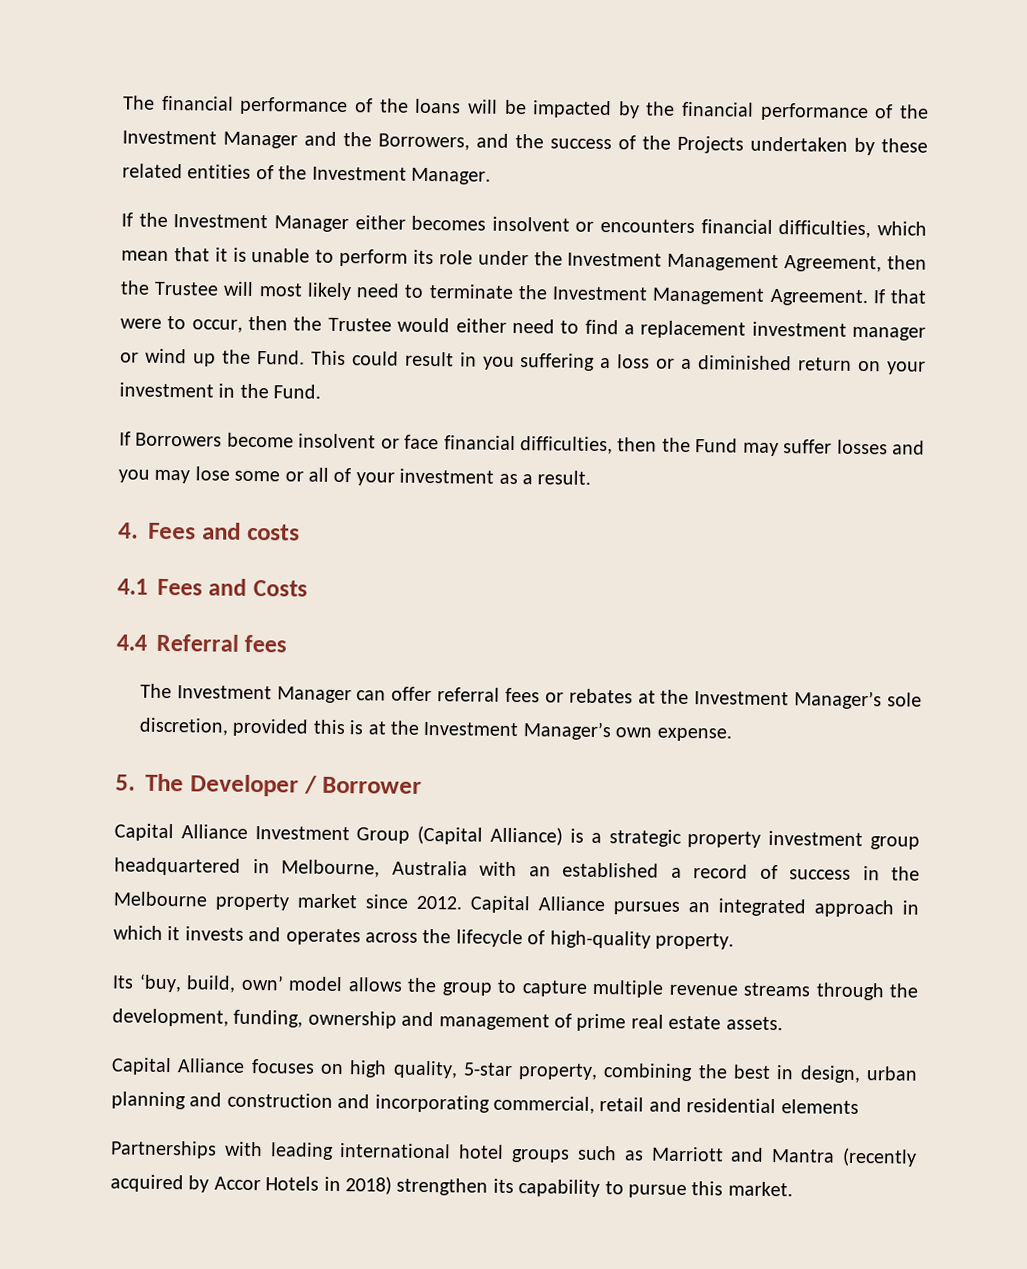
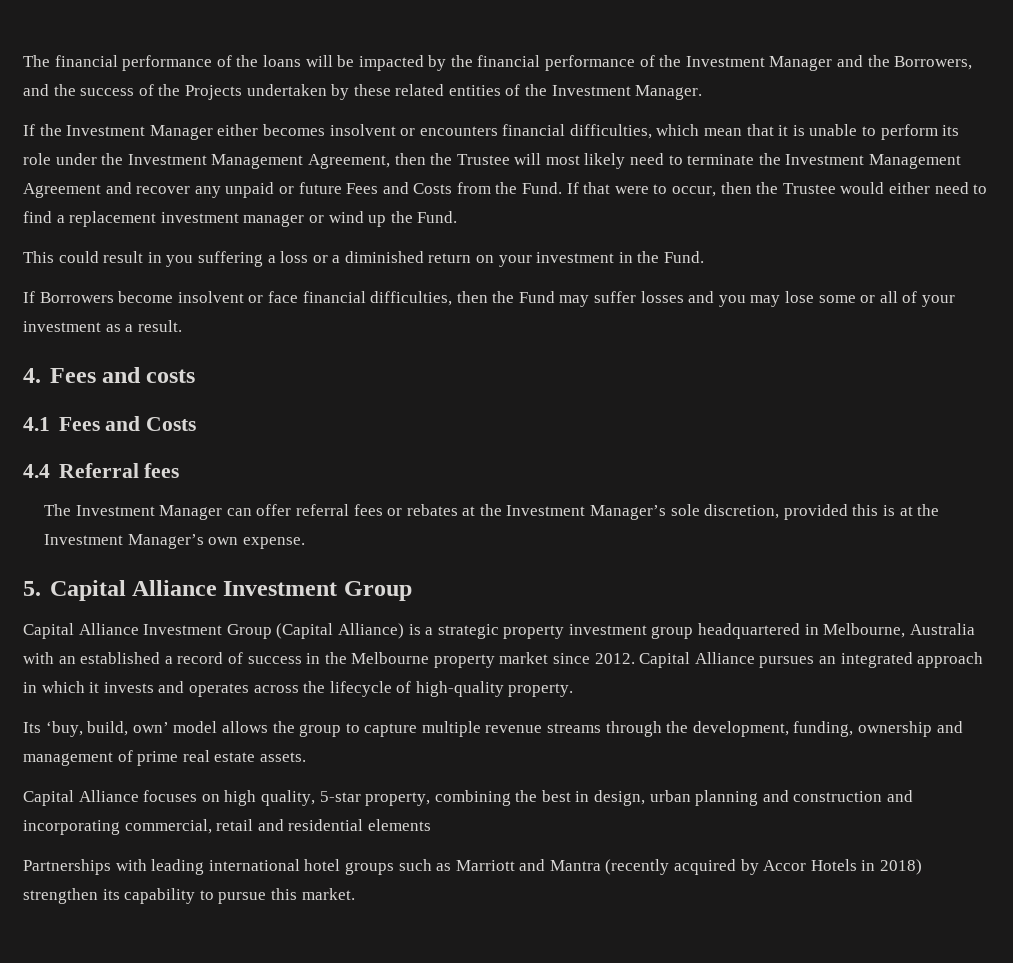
[769,288,868,307] Agreement. -> [23,182,563,198] Agreement and recover any unpaid or future Fees and Costs from the Fund.
(305, 357) none -> (458, 217) //
[145,773,423,797] The Developer / Borrower -> [49,580,412,601] Capital Alliance Investment Group

